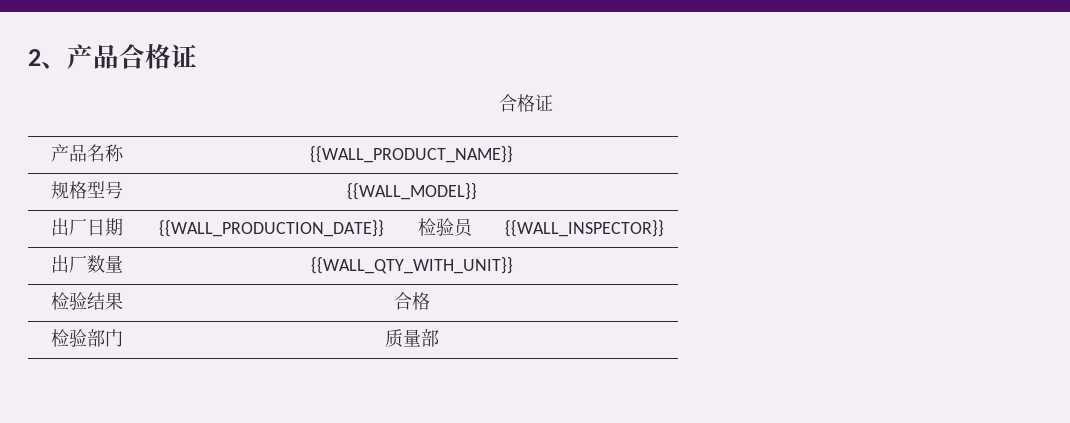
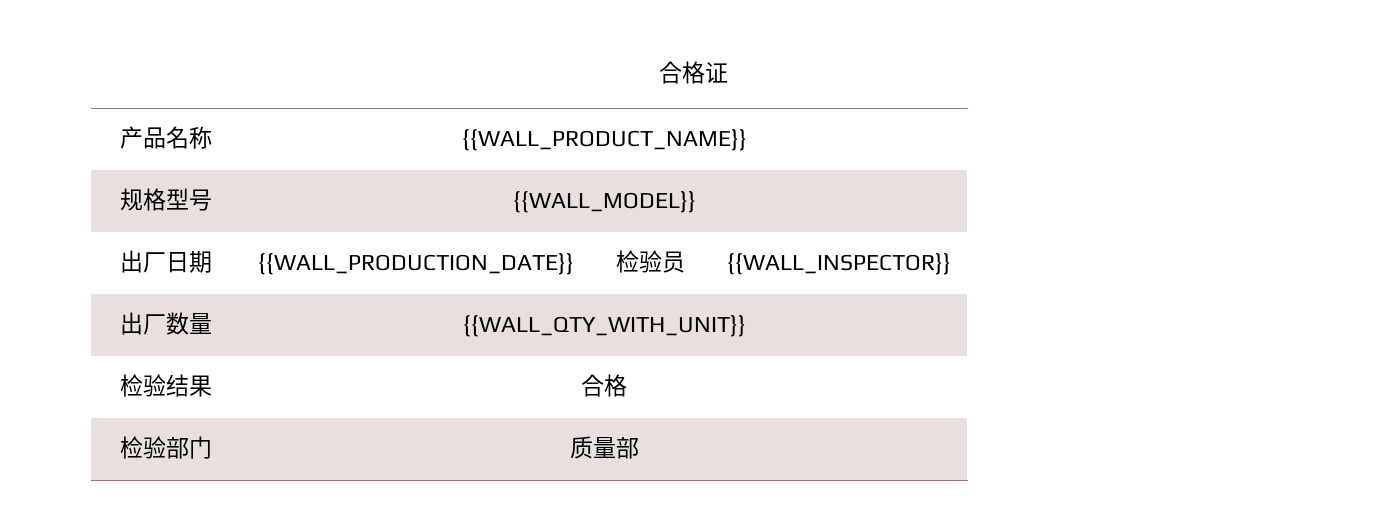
[28,43,197,69] 2、产品合格证 // -> (659, 72) none

